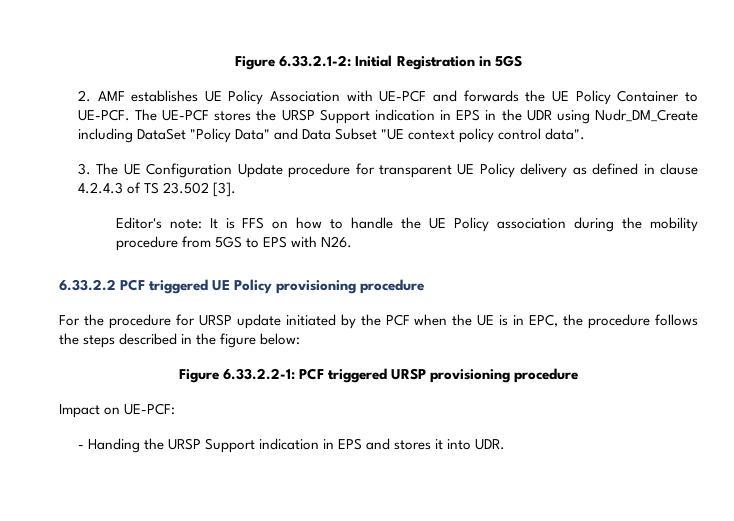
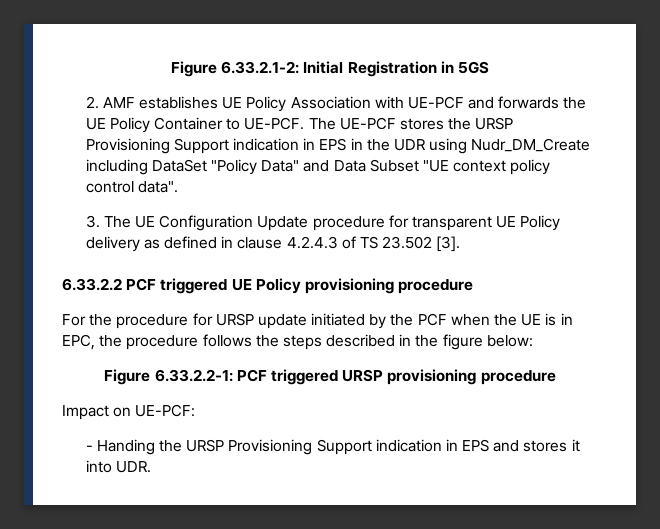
(315, 115) none -> [85,138,170,154] Provisioning
[115,217,699,232] [115,236,352,251] // Editor's note: It is FFS on how to handle the UE Policy association during the mobility procedure from 5GS to EPS with N26. -> (461, 244) none
(202, 444) none -> [228,439,313,455] Provisioning

